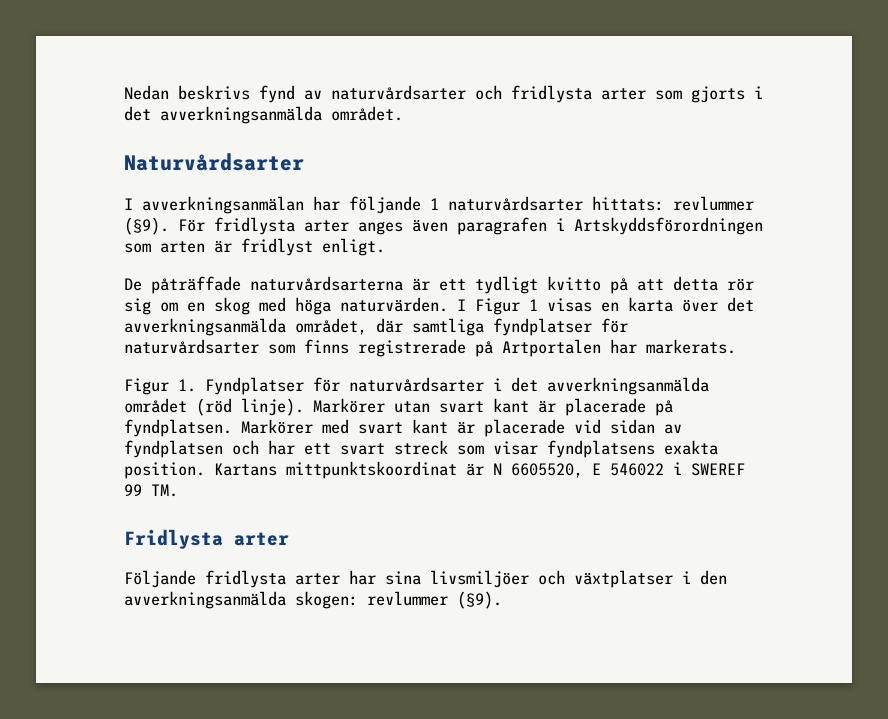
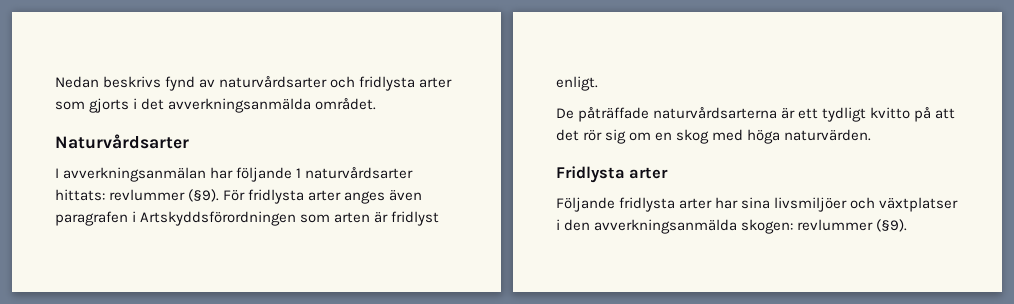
[673,276,718,291] detta -> [556,129,579,141] det
[457,297,754,315] [124,318,628,336] [124,339,736,357] [124,377,709,395] [124,398,673,416] [124,419,682,437] [124,440,718,458] [124,461,745,479] [124,484,178,497] I Figur 1 visas en karta över det avverkningsanmälda området, där samtliga fyndplatser för naturvårdsarter som finns registrerade på Artportalen har markerats. // Figur 1. Fyndplatser för naturvårdsarter i det avverkningsanmälda området (röd linje). Markörer utan svart kant är placerade på fyndplatsen. Markörer med svart kant är placerade vid sidan av fyndplatsen och har ett svart streck som visar fyndplatsens exakta position. Kartans mittpunktskoordinat är N 6605520, E 546022 i SWEREF 99 TM. -> (872, 135) none

